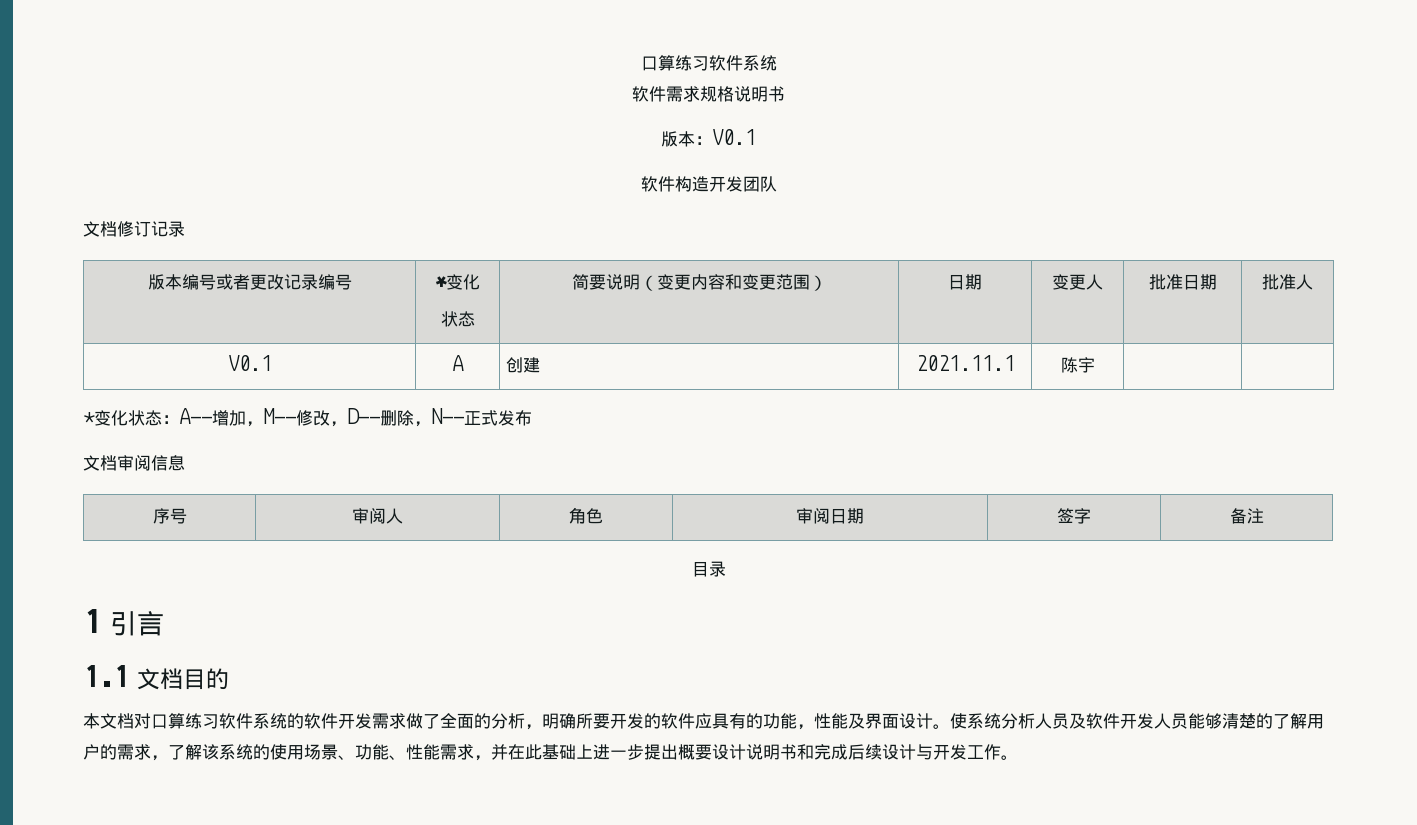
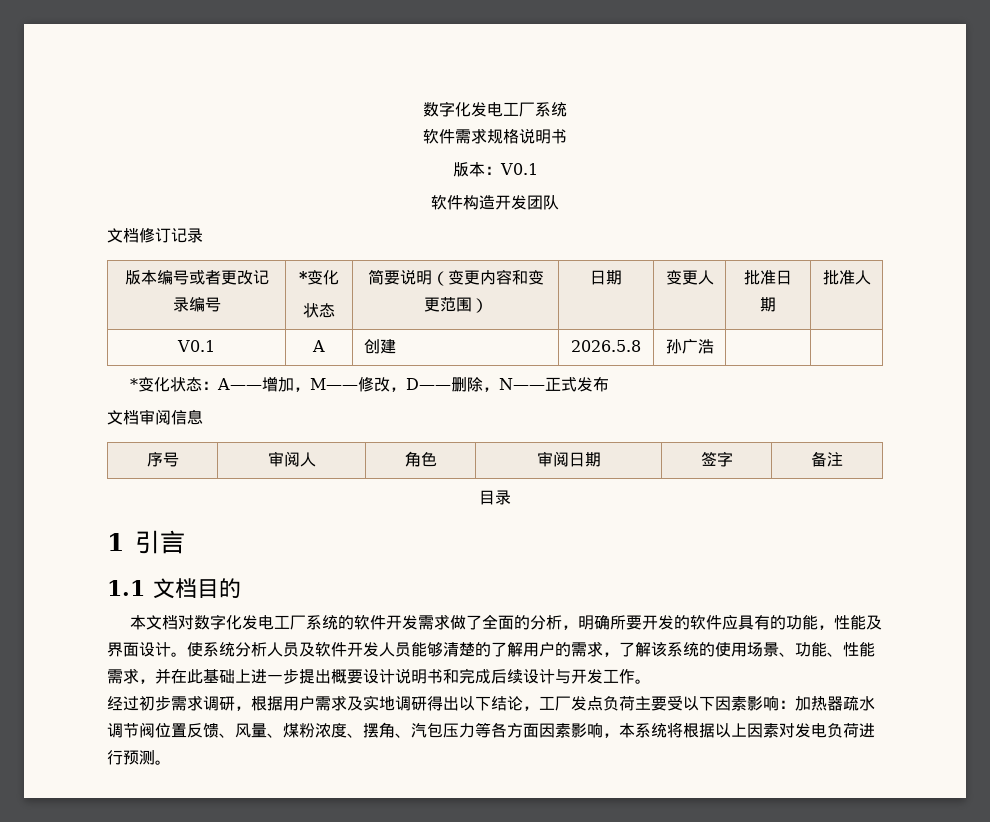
[640,55,743,71] 口算练习软件 -> [423,101,535,117] 数字化发电工厂
[915,355,1015,371] [1060,357,1095,373] 2021.11.1 | 陈宇 -> [571,340,641,352] [665,339,714,354] 2026.5.8 | 孙广浩
[151,713,253,729] 口算练习软件 -> [193,614,306,630] 数字化发电工厂
(1018, 757) none -> [107,695,875,711] [107,722,875,738] [107,750,171,765] // 经过初步需求调研，根据用户需求及实地调研得出以下结论，工厂发点负荷主要受以下因素影响：加热器疏水调节阀位置反馈、风量、煤粉浓度、摆角、汽包压力等各方面因素影响，本系统将根据以上因素对发电负荷进行预测。

